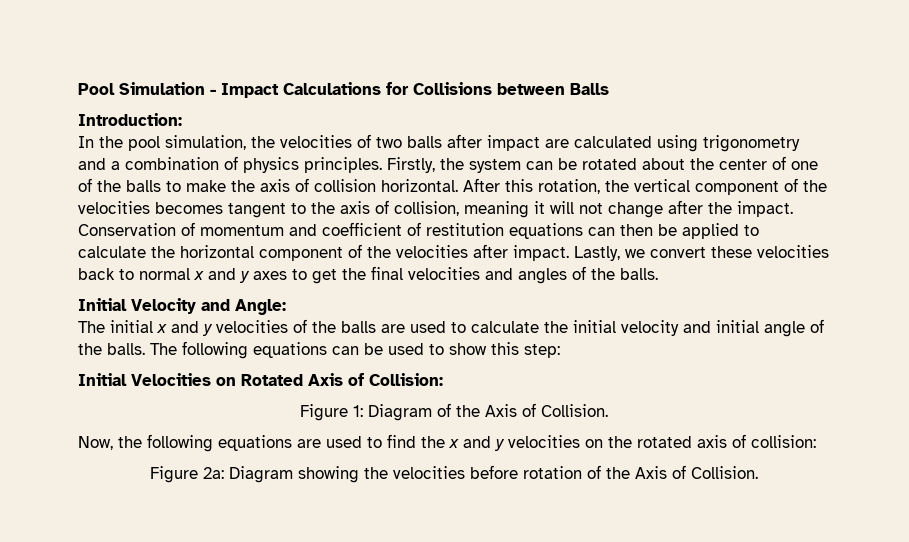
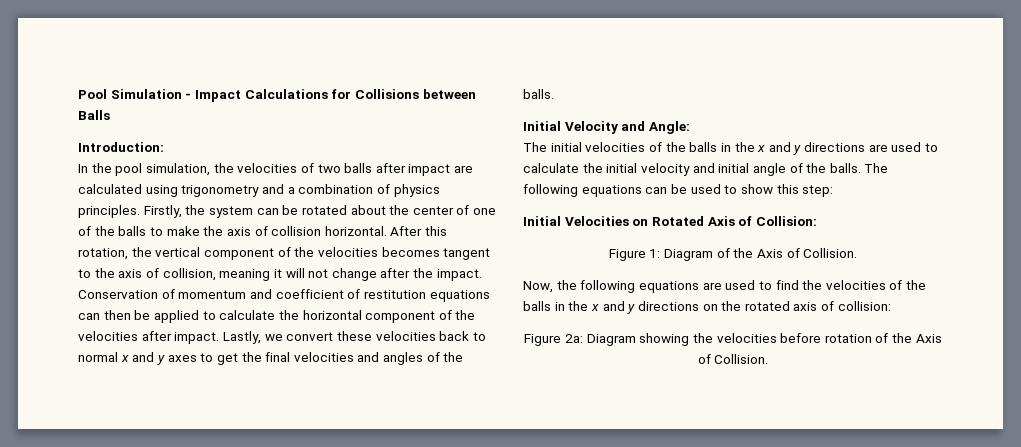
[156,319,376,336] x and y velocities of the balls -> [585,142,866,155] velocities of the balls in the x and y directions
[448,435,580,451] x and y velocities -> [825,280,927,290] [523,301,699,314] velocities of the balls in the x and y directions

